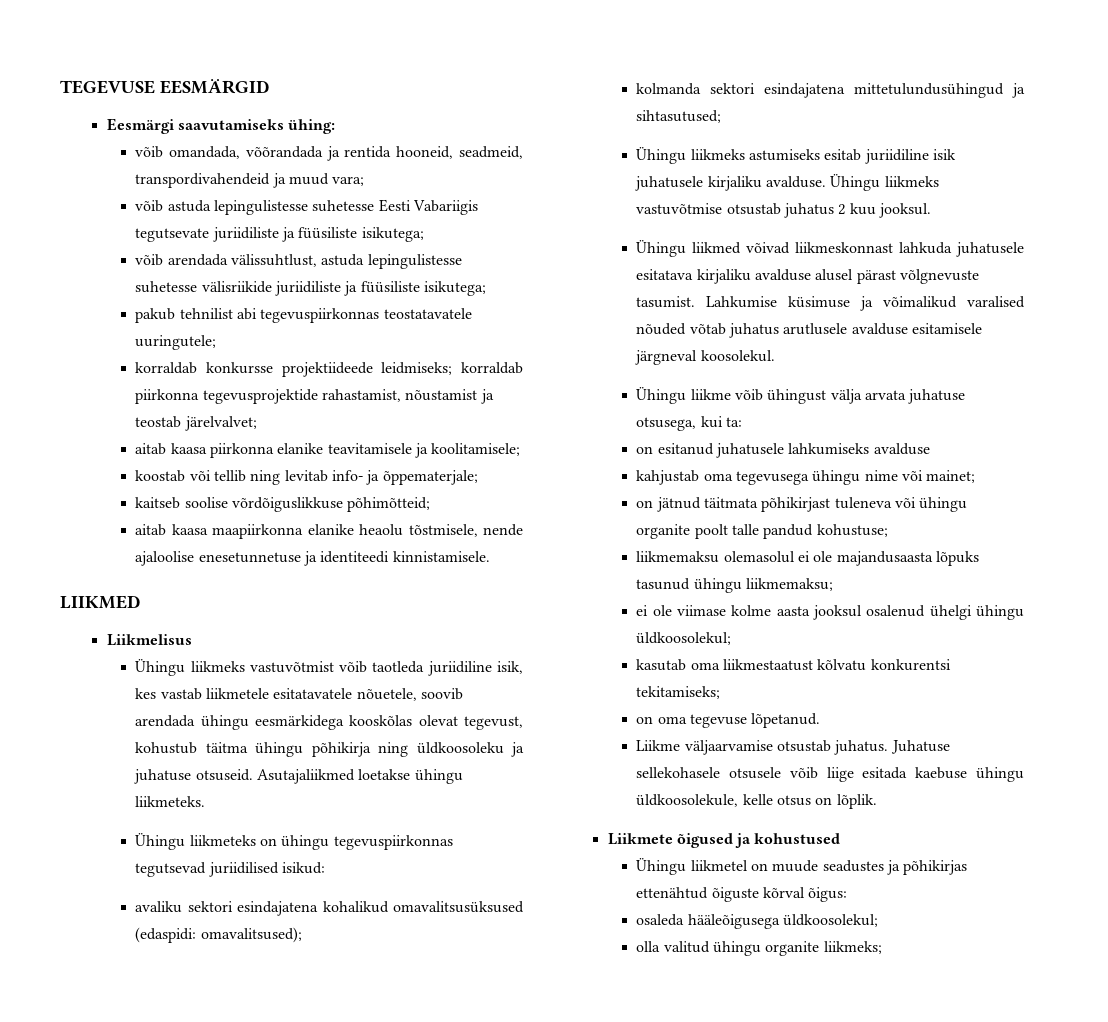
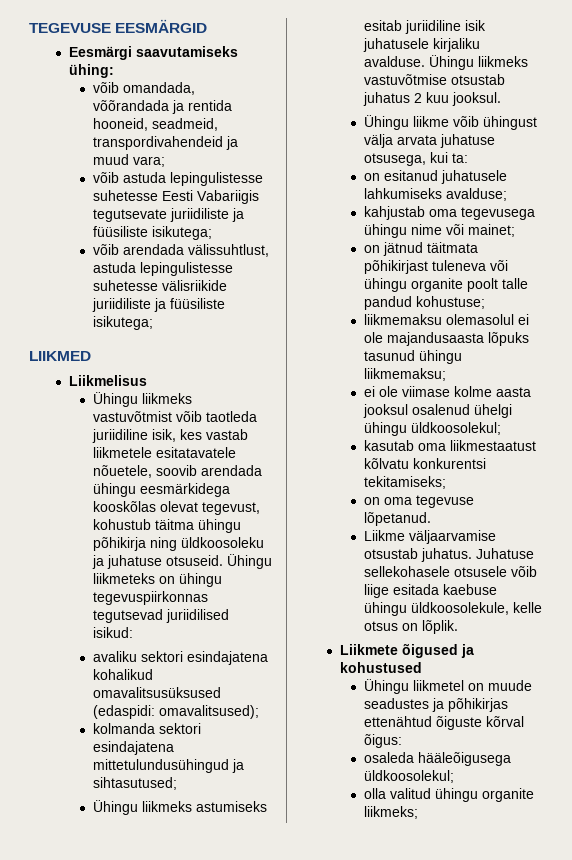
[135,308,472,323] [135,335,217,350] [135,362,523,377] [135,389,494,404] [135,416,257,431] [135,443,521,458] [135,470,478,485] [135,497,431,512] [135,524,523,539] [135,551,490,566] // pakub tehnilist abi tegevuspiirkonnas teostatavatele uuringutele; // korraldab konkursse projektiideede leidmiseks; korraldab piirkonna tegevusprojektide rahastamist, nõustamist ja teostab järelvalvet; // aitab kaasa piirkonna elanike teavitamisele ja koolitamisele; // koostab või tellib ning levitab info- ja õppematerjale; // kaitseb soolise võrdõiguslikkuse põhimõtteid; // aitab kaasa maapiirkonna elanike heaolu tõstmisele, nende ajaloolise enesetunnetuse ja identiteedi kinnistamisele. -> (153, 323) none
[257,769,463,784] [135,796,206,807] Asutajaliikmed loetakse ühingu liikmeteks. // -> (223, 560) none
[636,240,1024,257] [636,269,979,284] [636,296,1025,311] [636,323,982,338] [635,350,775,365] // Ühingu liikmed võivad liikmeskonnast lahkuda juhatusele esitatava kirjaliku avalduse alusel pärast võlgnevuste tasumist. Lahkumise küsimuse ja võimalikud varalised nõuded võtab juhatus arutlusele avalduse esitamisele järgneval koosolekul. -> (501, 99) none
[873,443,930,455] avalduse -> [445,188,507,201] avalduse;

